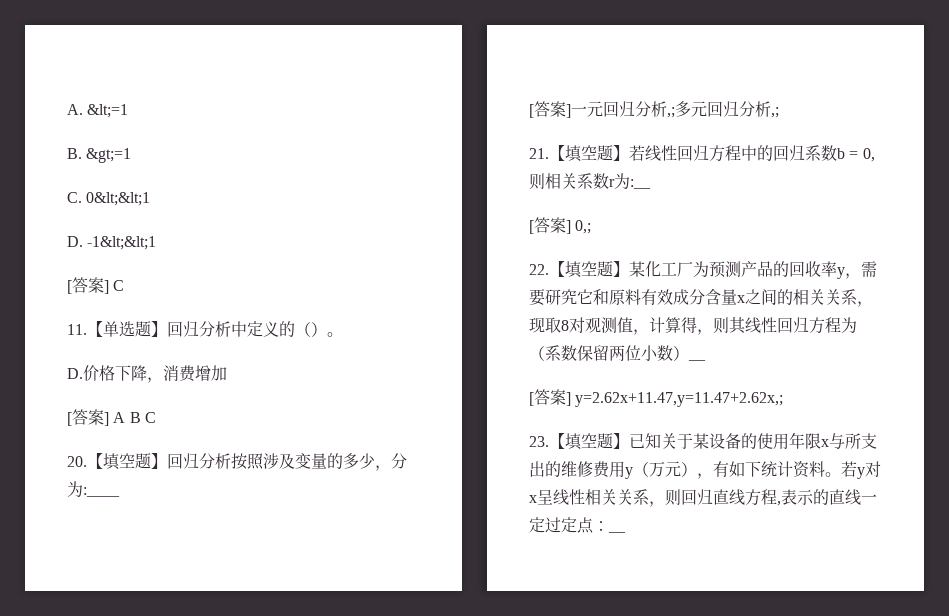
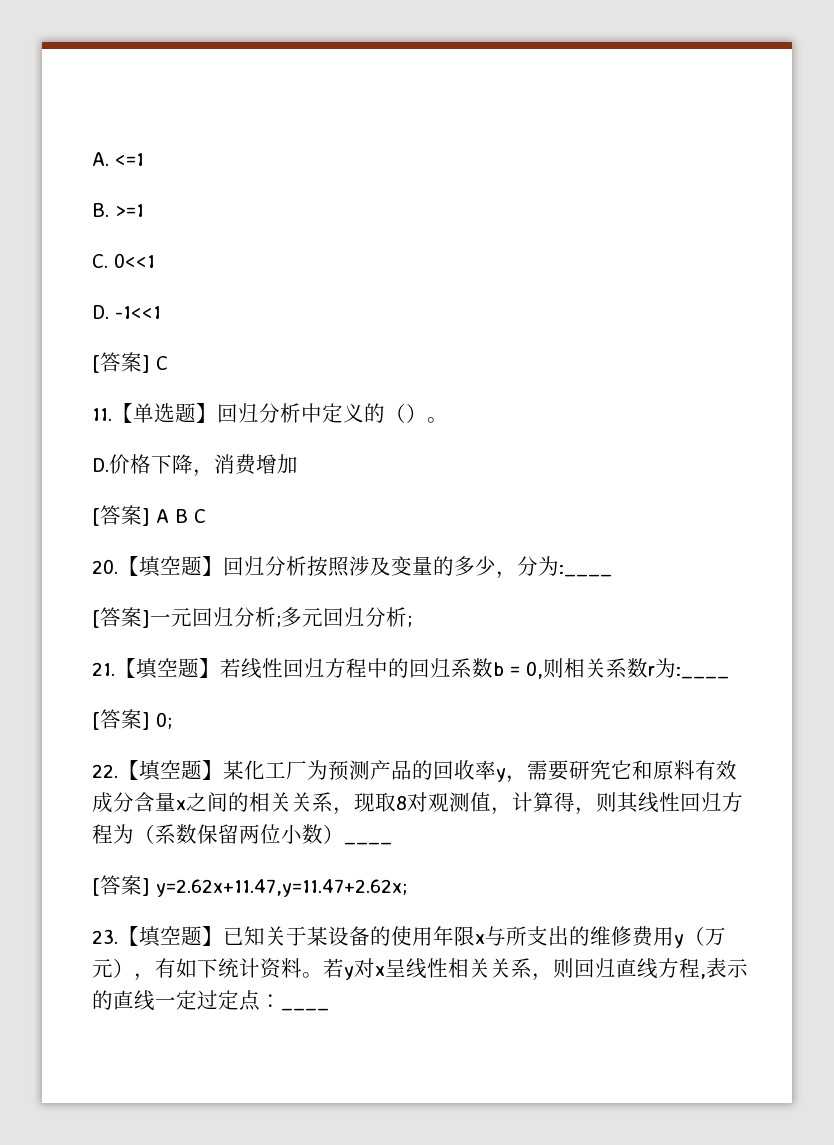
[87,104,129,118] &lt;=1 -> [115,153,144,166] <=1
[86,148,132,163] &gt;=1 -> [115,204,144,217] >=1
[86,192,151,206] [67,236,157,250] 0&lt;&lt;1 // D. -1&lt;&lt;1 -> [114,253,155,268] [92,305,161,319] 0<<1 // D. -1<<1
[667,107,675,118] ,; -> [276,615,281,627] ;
[771,107,779,118] ,; -> [407,615,412,627] ;
[630,179,651,189] [529,217,592,234] :__ // [答案] 0,; -> [676,667,729,679] [92,709,172,730] :____ // [答案] 0;
[688,359,706,361] [529,389,784,407] __ // [答案] y=2.62x+11.47,y=11.47+2.62x,; -> [344,842,392,845] [92,875,407,897] ____ // [答案] y=2.62x+11.47,y=11.47+2.62x;
[608,531,626,533] __ -> [281,1008,329,1011] ____

